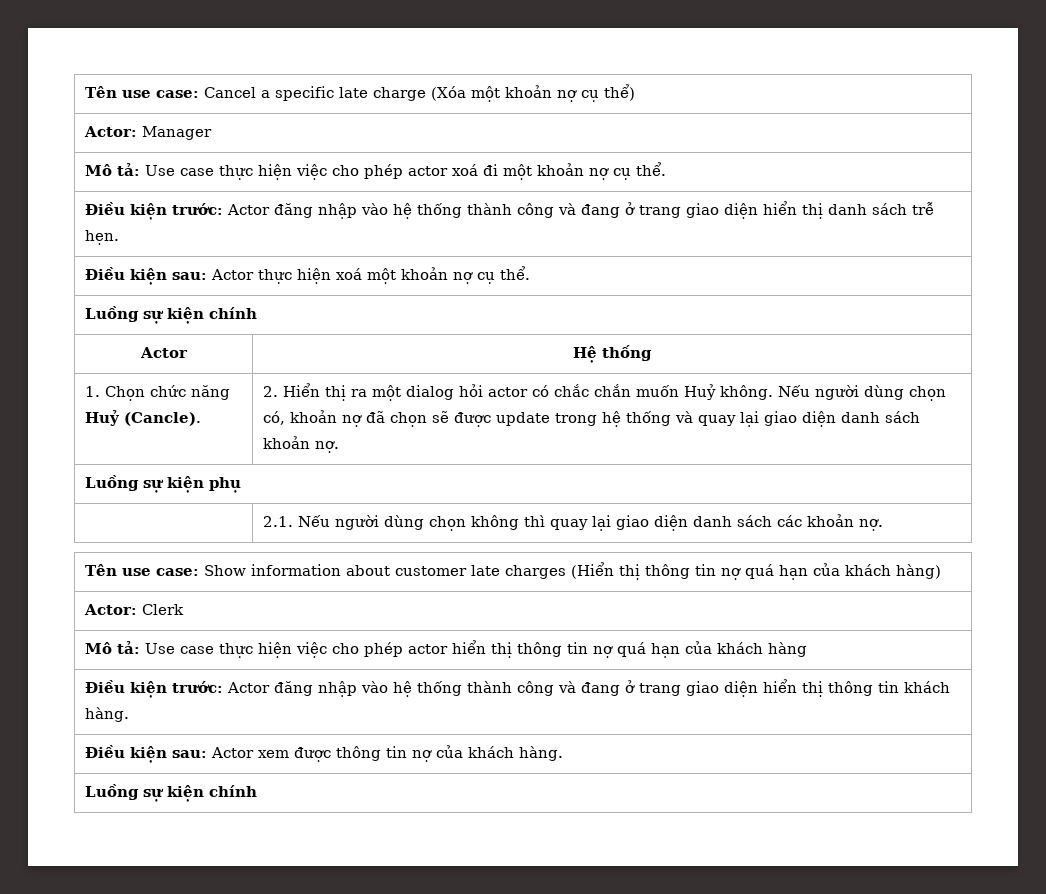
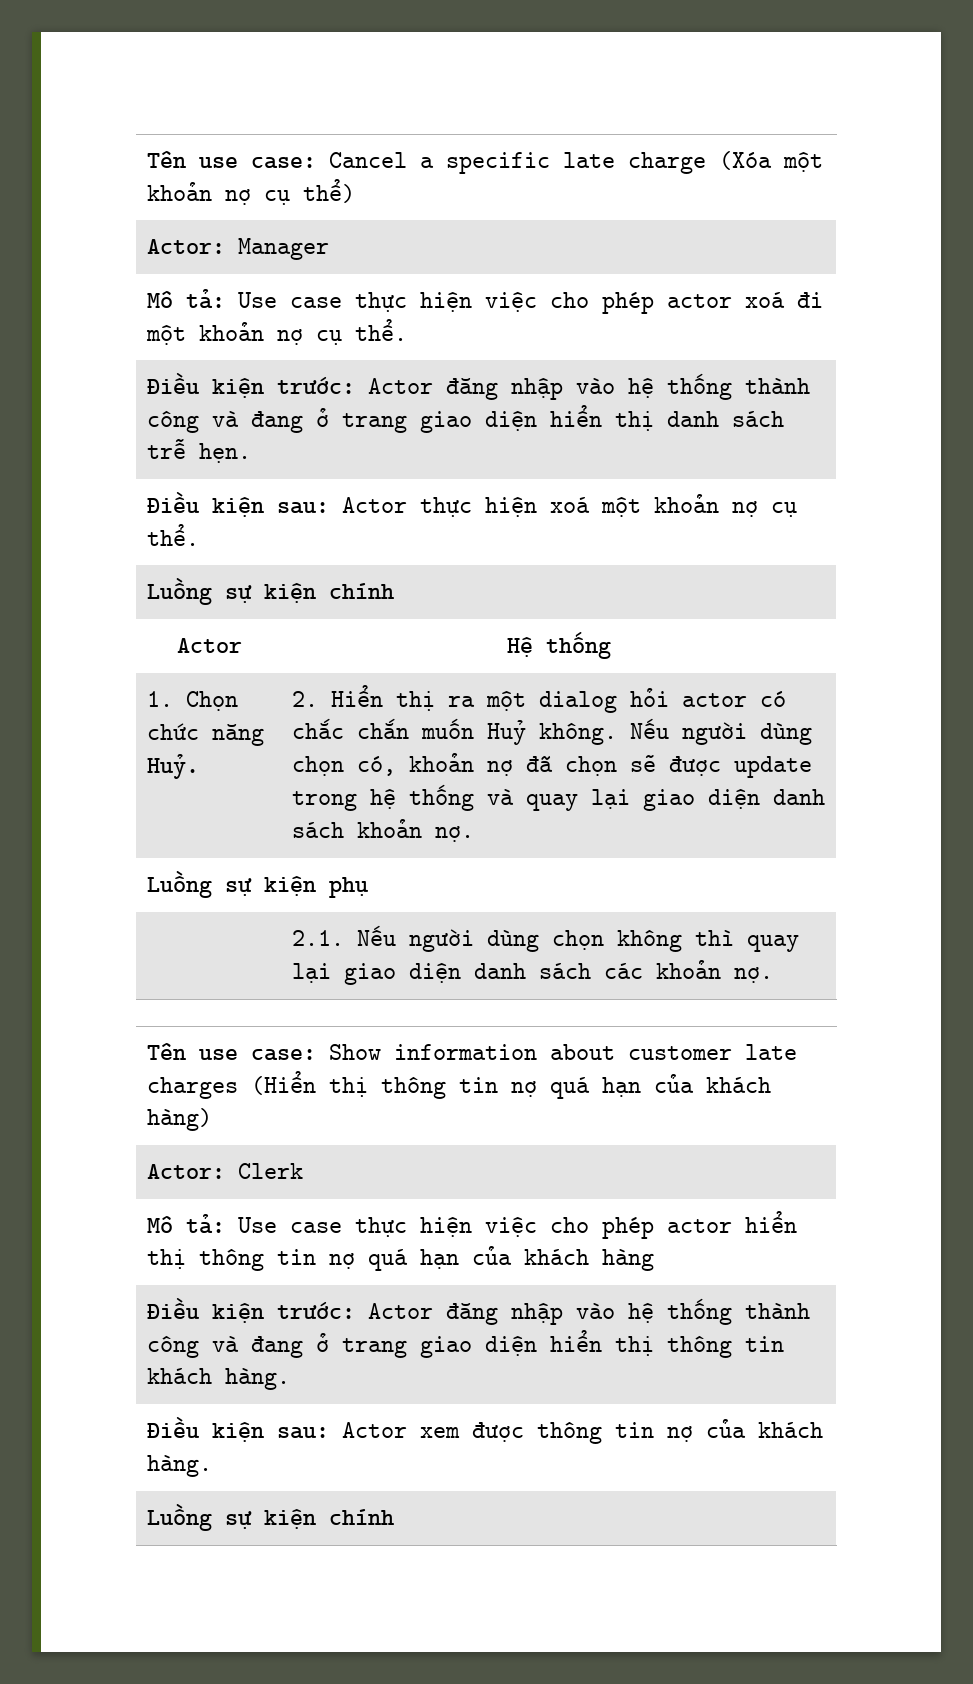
[85,410,202,426] Huỷ (Cancle). -> [146,754,199,779] Huỷ.

